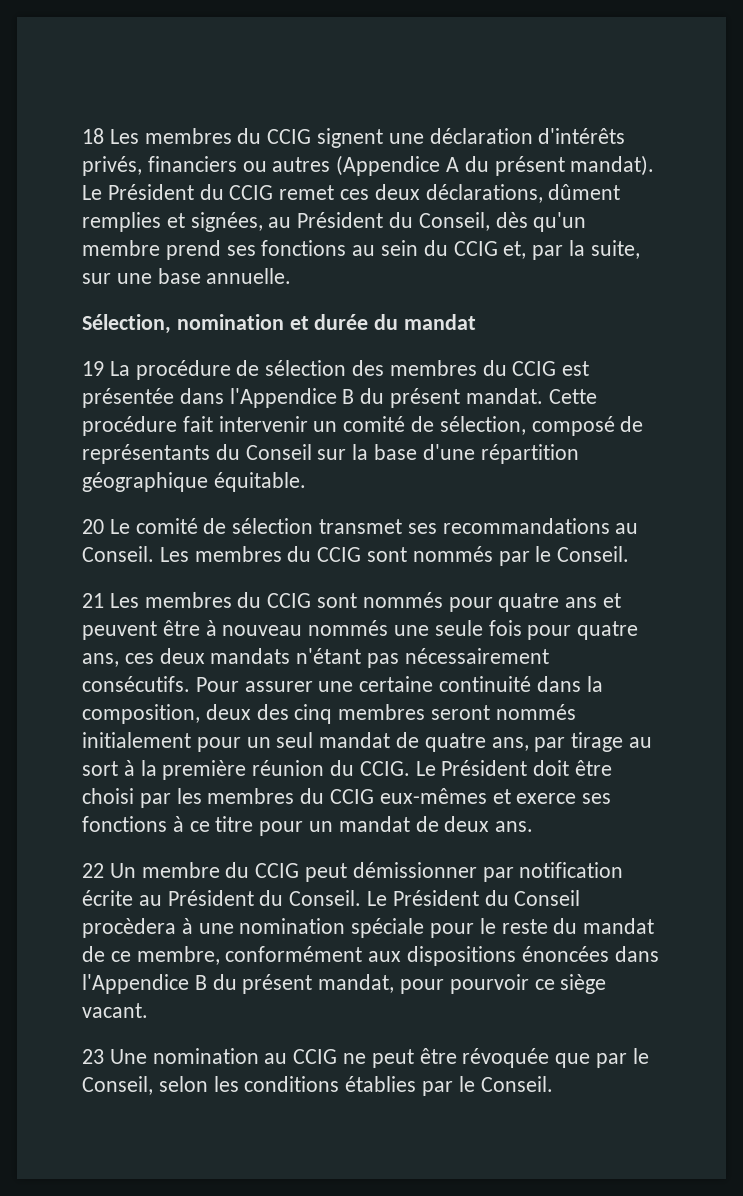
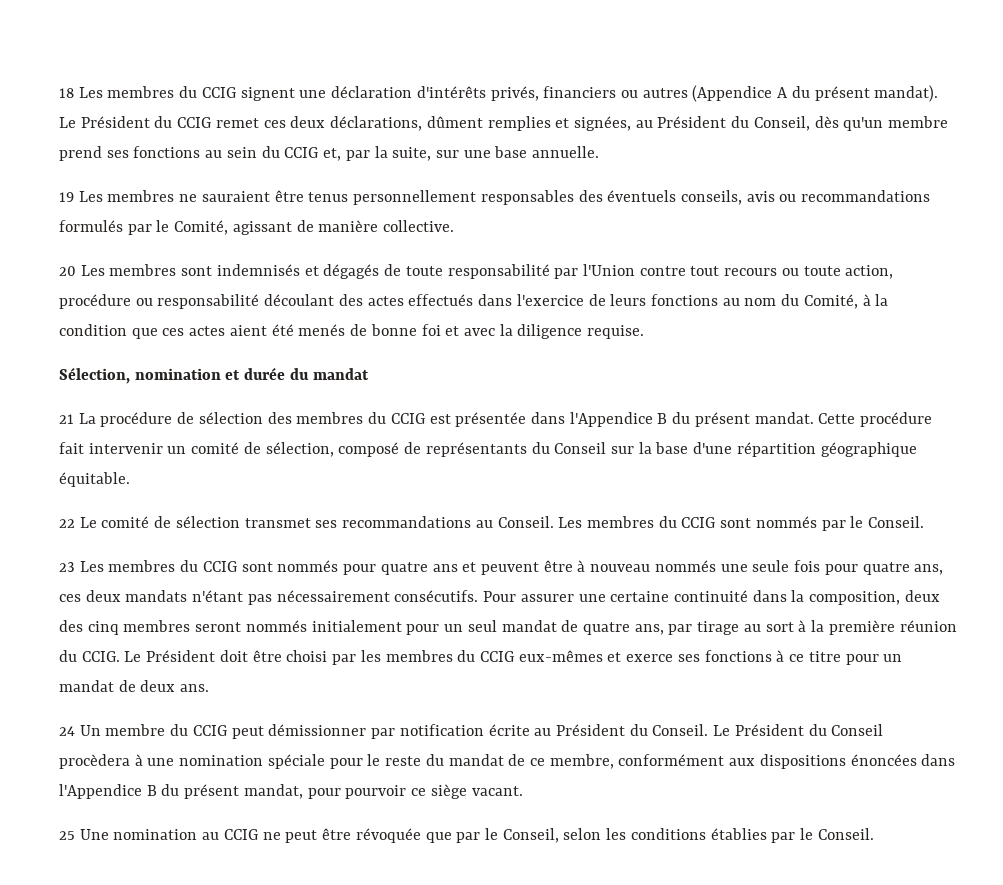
(292, 276) none -> [59,190,931,205] [59,220,455,235] [59,264,894,279] [59,294,889,309] [59,324,645,339] // 19 Les membres ne sauraient être tenus personnellement responsables des éventuels conseils, avis ou recommandations formulés par le Comité, agissant de manière collective. // 20 Les membres sont indemnisés et dégagés de toute responsabilité par l'Union contre tout recours ou toute action, procédure ou responsabilité découlant des actes effectués dans l'exercice de leurs fonctions au nom du Comité, à la condition que ces actes aient été menés de bonne foi et avec la diligence requise.
[82,361,104,376] 19 -> [59,414,74,424] 21
[82,519,104,534] 20 -> [59,519,75,528] 22
[82,593,104,608] 21 -> [59,562,75,572] 23
[82,863,104,878] 22 -> [59,726,75,736] 24
[82,1049,104,1064] 23 -> [59,831,75,840] 25

